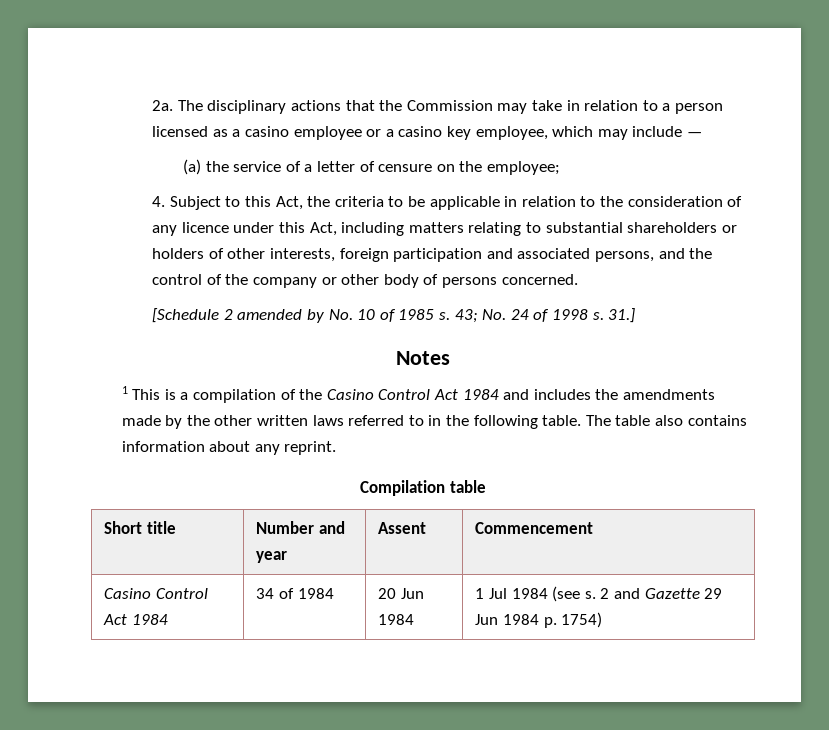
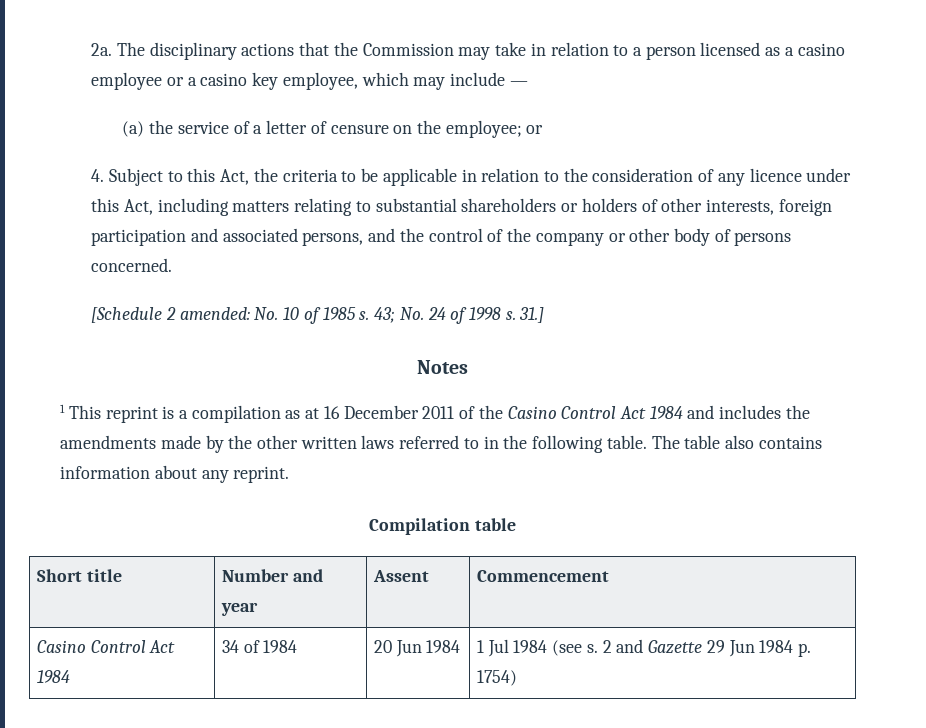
(560, 168) none -> [526,125,544,134] or
[237,309,325,323] amended by -> [179,307,250,320] amended:
(161, 394) none -> [105,406,158,423] reprint
(277, 396) none -> [285,405,455,419] as at 16 December 2011

